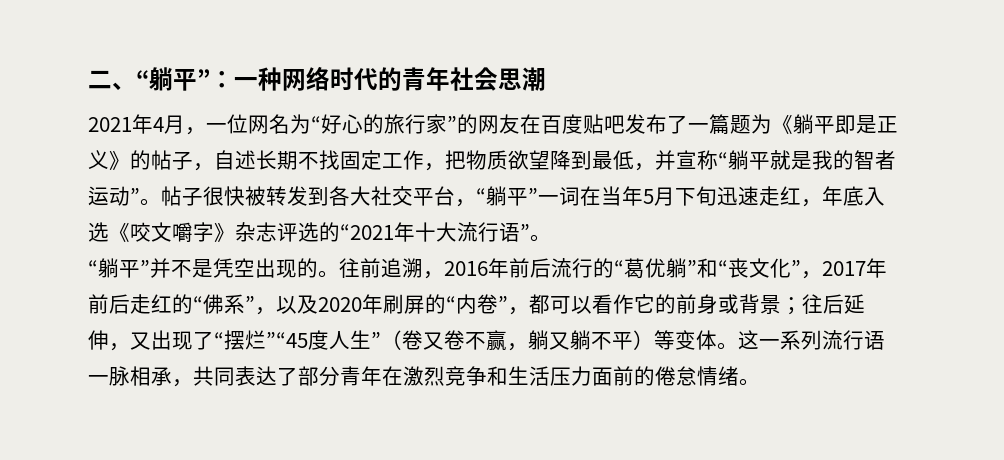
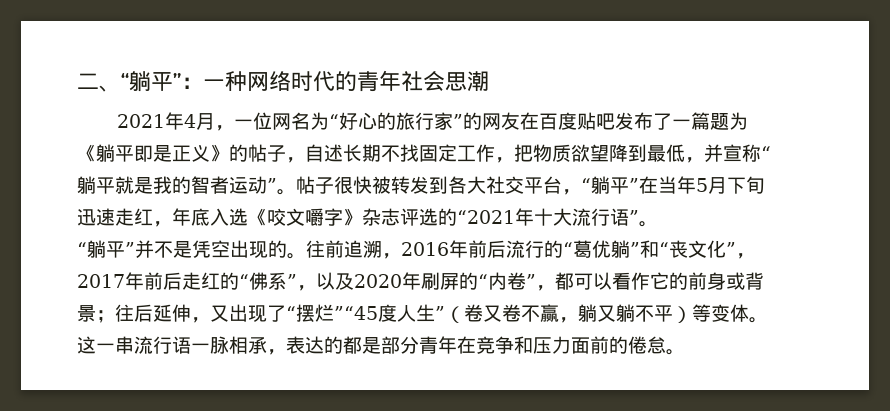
[538,187,580,206] 一词 -> (639, 185) none
[780,330,822,350] 系列 -> [115,336,134,354] 串
[193,366,550,386] 共同表达了部分青年在激烈竞争和生活 -> [286,336,533,354] 表达的都是部分青年在竞争和
[697,366,739,386] 情绪 -> (666, 345) none

